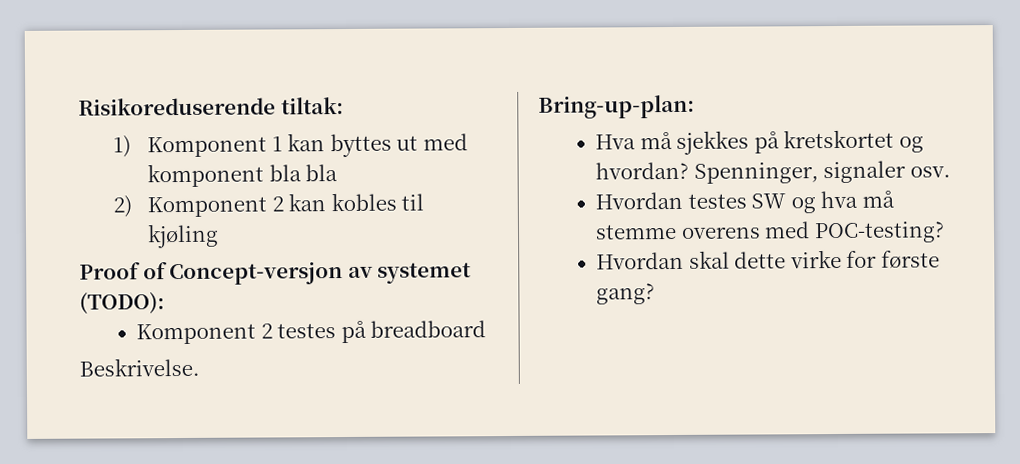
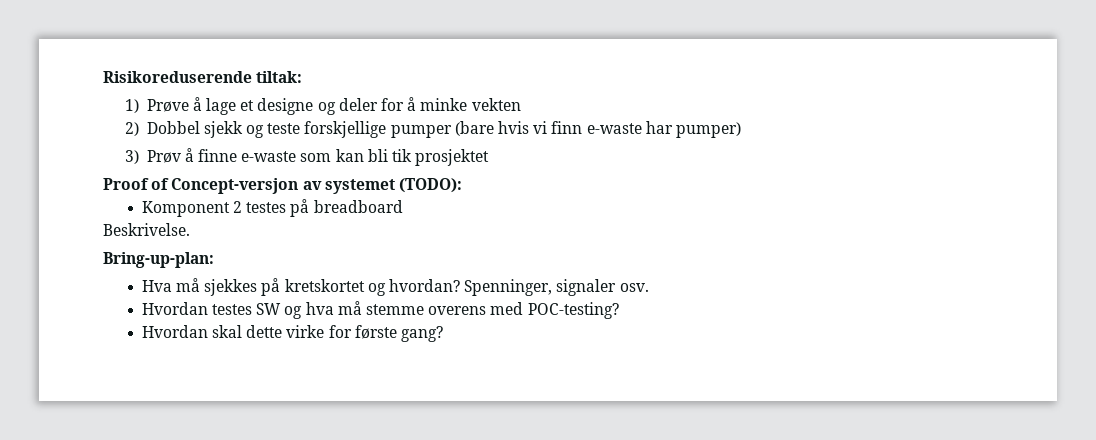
[147,133,468,158] [147,163,339,188] [112,192,425,218] [147,223,220,249] Komponent 1 kan byttes ut med komponent bla bla // 2) Komponent 2 kan kobles til kjøling -> [146,97,521,115] [124,121,741,138] [124,148,490,166] Prøve å lage et designe og deler for å minke vekten // 2) Dobbel sjekk og teste forskjellige pumper (bare hvis vi finn e-waste har pumper) // 3) Prøv å finne e-waste som kan bli tik prosjektet

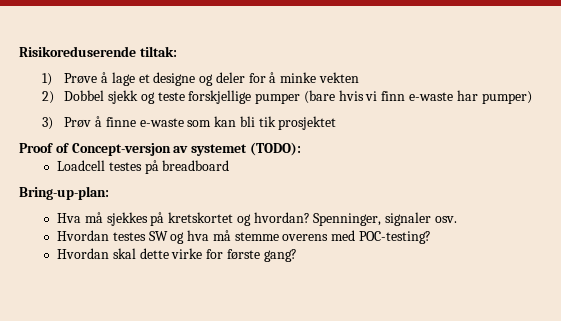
[141,201,243,217] Komponent 2 -> [57,160,106,171] Loadcell
[103,223,190,236] // Beskrivelse. -> (230, 165) none

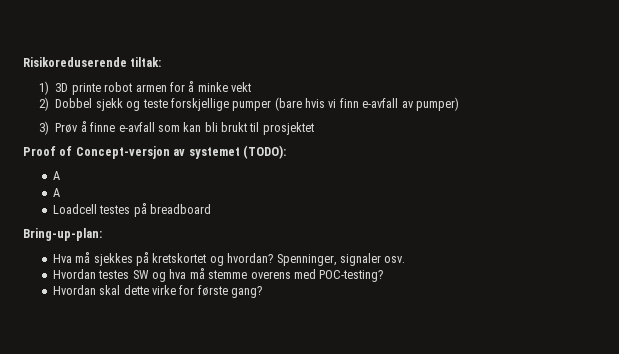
[64,72,245,86] Prøve å lage et designe og deler -> [55,82,167,95] 3D printe robot armen
[319,72,360,83] vekten -> [231,82,252,92] vekt
[409,90,478,101] e-waste har -> [362,98,414,108] e-avfall av
[139,118,184,127] e-waste -> [118,122,155,132] e-avfall
[258,116,276,127] tik -> [221,122,260,132] brukt til
(301, 149) none -> [52,171,60,180] [52,188,60,197] // A // A

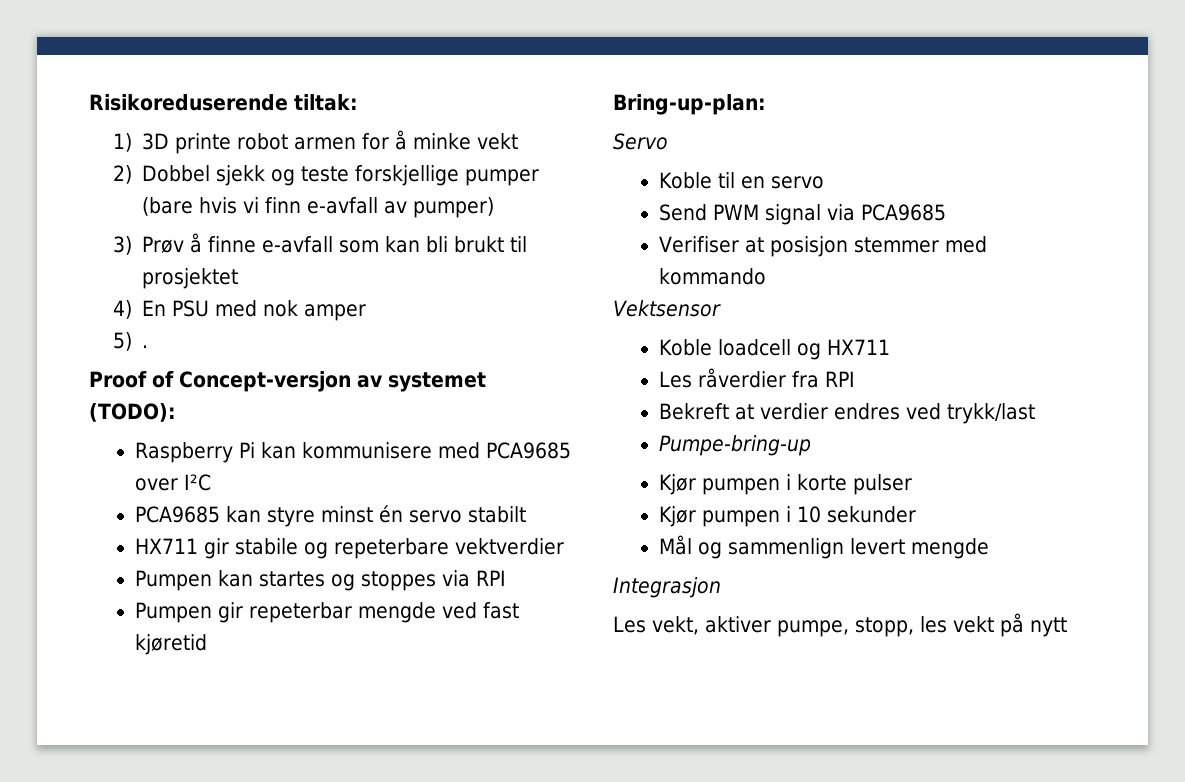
(314, 128) none -> [112,300,366,321] [112,332,148,351] // 4) En PSU med nok amper // 5) .
[52,171,60,180] [52,188,60,197] [52,203,212,217] [23,228,102,241] [52,252,406,266] [52,268,384,282] [52,285,263,298] A // A // Loadcell testes på breadboard // Bring-up-plan: // Hva må sjekkes på kretskortet og hvordan? Spenninger, signaler osv. // Hvordan testes SW og hva må stemme overens med POC-testing? // Hvordan skal dette virke for første gang? -> [135,442,572,463] [135,474,212,491] [135,505,527,527] [135,538,565,559] [135,570,507,591] [135,602,520,623] [135,634,208,655] [613,94,766,115] [613,133,668,150] [659,172,825,189] [659,204,947,225] [659,236,988,257] [659,268,767,285] [613,300,721,317] [659,339,891,360] [659,368,856,388] [659,403,1036,424] [659,435,812,456] [659,474,913,495] [659,506,917,527] [659,535,990,559] [613,577,721,598] [613,613,1067,637] Raspberry Pi kan kommunisere med PCA9685 over I²C // PCA9685 kan styre minst én servo stabilt // HX711 gir stabile og repeterbare vektverdier // Pumpen kan startes og stoppes via RPI // Pumpen gir repeterbar mengde ved fast kjøretid // Bring-up-plan: // Servo // Koble til en servo // Send PWM signal via PCA9685 // Verifiser at posisjon stemmer med kommando // Vektsensor // Koble loadcell og HX711 // Les råverdier fra RPI // Bekreft at verdier endres ved trykk/last // Pumpe-bring-up // Kjør pumpen i korte pulser // Kjør pumpen i 10 sekunder // Mål og sammenlign levert mengde // Integrasjon // Les vekt, aktiver pumpe, stopp, les vekt på nytt

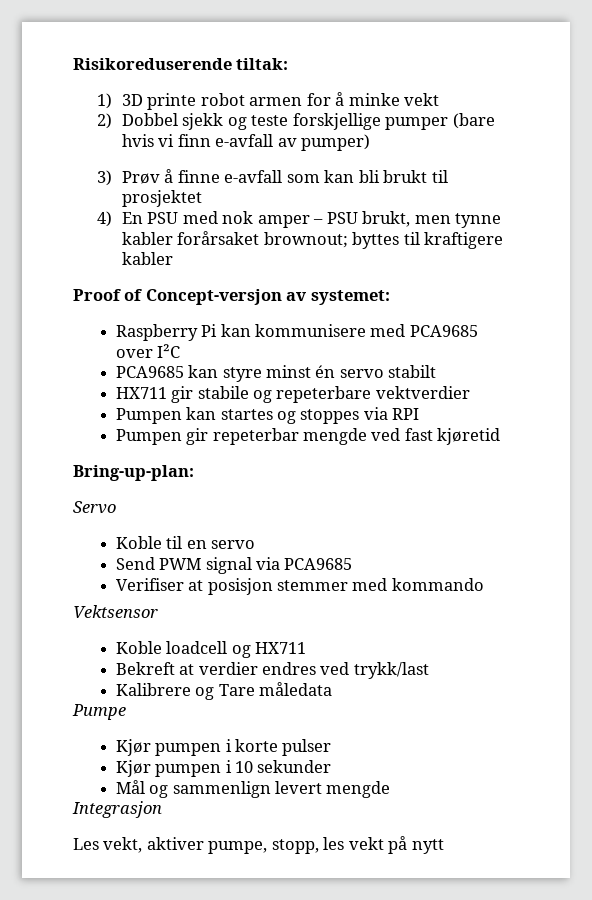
[112,332,148,351] // 5) . -> [313,211,502,228] [121,231,504,249] [121,252,173,265] – PSU brukt, men tynne kabler forårsaket brownout; byttes til kraftigere kabler
[388,372,486,392] [89,403,176,422] systemet (TODO): -> [310,290,390,305] systemet:
[659,368,856,388] // Les råverdier fra RPI -> (306, 648) none
[659,435,812,456] Pumpe-bring-up -> [115,682,332,700] [72,704,126,720] Kalibrere og Tare måledata // Pumpe

